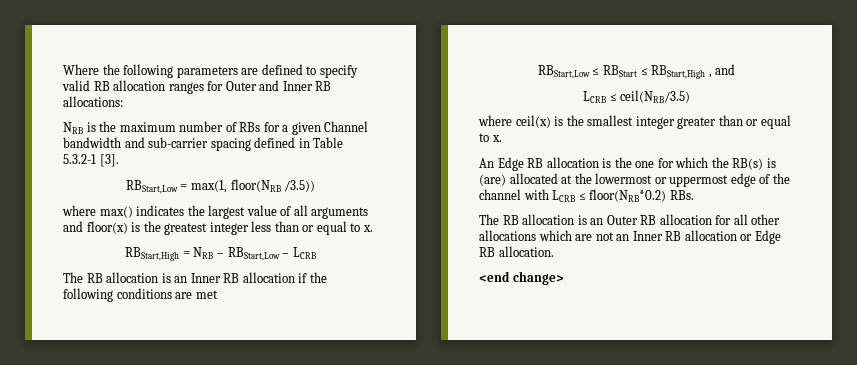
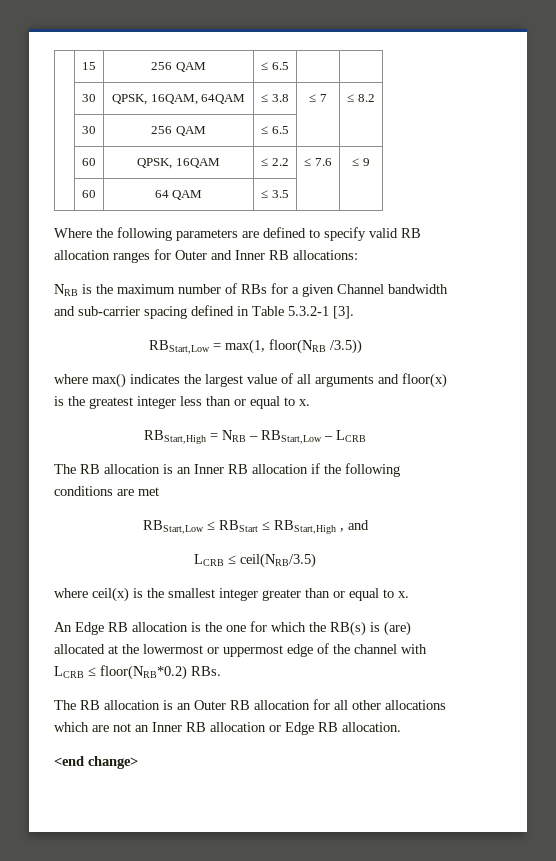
(63, 69) none -> [82,62,96,70] [151,62,206,72] [261,62,289,70] [82,94,96,102] [111,94,246,105] [261,94,289,102] [309,94,327,102] [347,94,375,102] [82,126,96,134] [151,126,206,136] [261,126,289,134] [82,158,96,166] [137,158,220,169] [261,158,289,166] [304,158,332,166] [352,158,370,166] [82,190,96,198] [154,190,203,200] [261,190,289,198] | 15 | 256 QAM | ≤ 6.5 | | // | 30 | QPSK, 16QAM, 64QAM | ≤ 3.8 | ≤ 7 | ≤ 8.2 // | 30 | 256 QAM | ≤ 6.5 | | // | 60 | QPSK, 16QAM | ≤ 2.2 | ≤ 7.6 | ≤ 9 // | 60 | 64 QAM | ≤ 3.5 | | //

